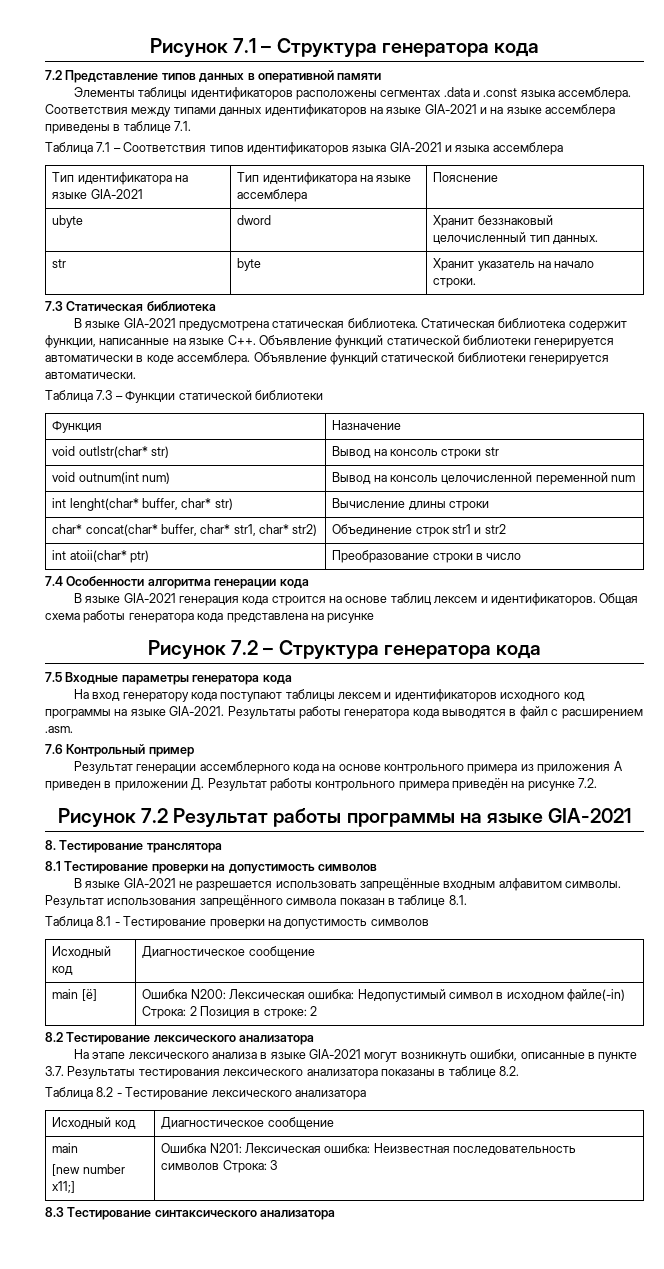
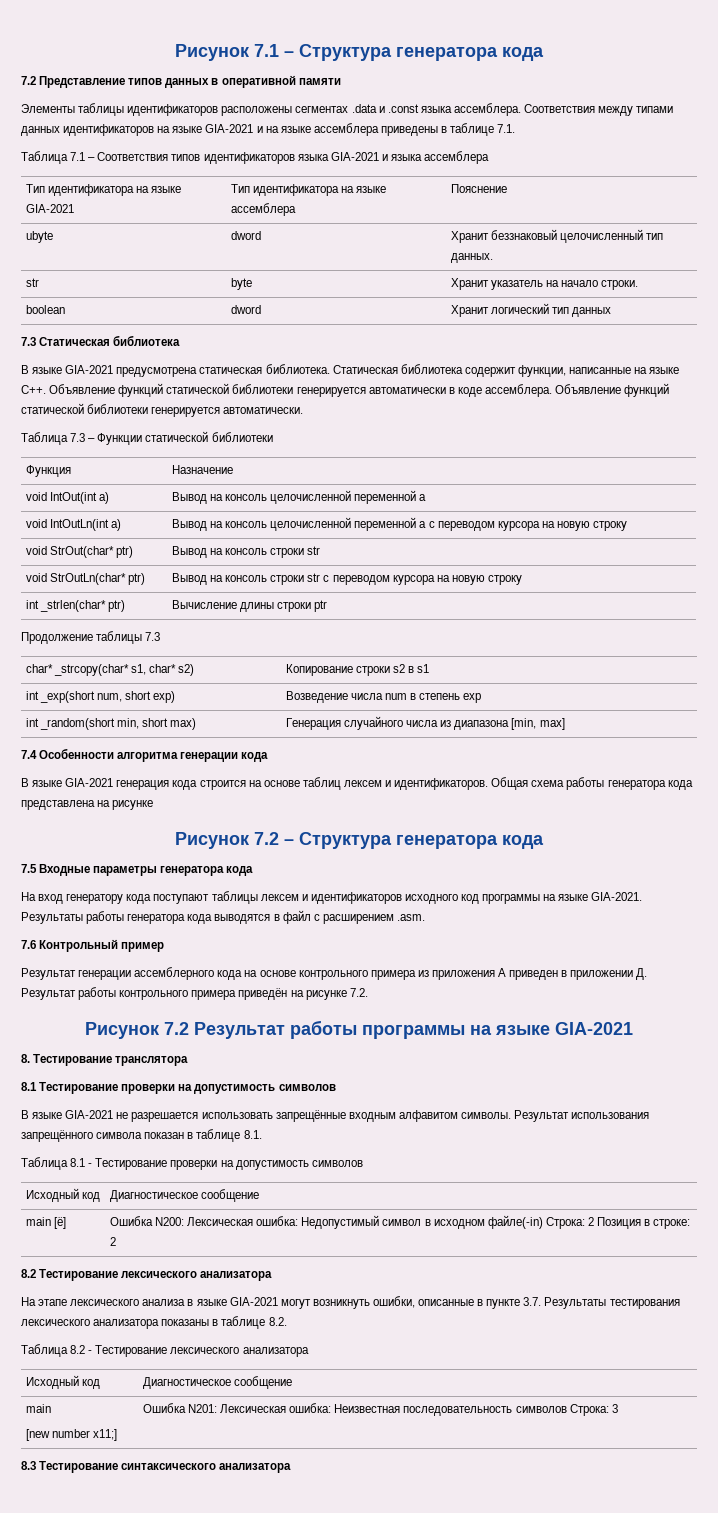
(477, 283) none -> [25,305,65,314] [230,305,261,314] [450,303,612,317] // boolean | dword | Хранит логический тип данных
[78,446,169,458] outlstr(char* str) -> [50,492,110,504] [171,490,427,504] [25,519,122,531] [171,517,628,531] [25,546,134,558] IntOut(int a) | Вывод на консоль целочисленной переменной а // void IntOutLn(int a) | Вывод на консоль целочисленной переменной a с переводом курсора на новую строку // void StrOut(char* ptr)
[78,472,170,484] [332,472,636,485] [52,498,233,511] [332,498,489,511] [52,524,318,536] [332,524,506,537] [52,550,149,563] [332,550,522,563] outnum(int num) | Вывод на консоль целочисленной переменной num // int lenght(char* buffer, char* str) | Вычисление длины строки // char* concat(char* buffer, char* str1, char* str2) | Объединение строк str1 и str2 // int atoii(char* ptr) | Преобразование строки в число -> [50,573,146,585] [171,573,522,585] [25,600,126,612] [171,600,328,612] [21,631,161,644] [25,664,195,676] [285,664,430,676] [25,691,176,703] [285,691,482,703] [25,718,197,730] [285,716,565,730] StrOutLn(char* ptr) | Вывод на консоль строки str с переводом курсора на новую строку // int _strlen(char* ptr) | Вычисление длины строки ptr // Продолжение таблицы 7.3 // char* _strcopy(char* s1, char* s2) | Копирование строки s2 в s1 // int _exp(short num, short exp) | Возведение числа num в степень exp // int _random(short min, short max) | Генерация случайного числа из диапазона [min, max]

